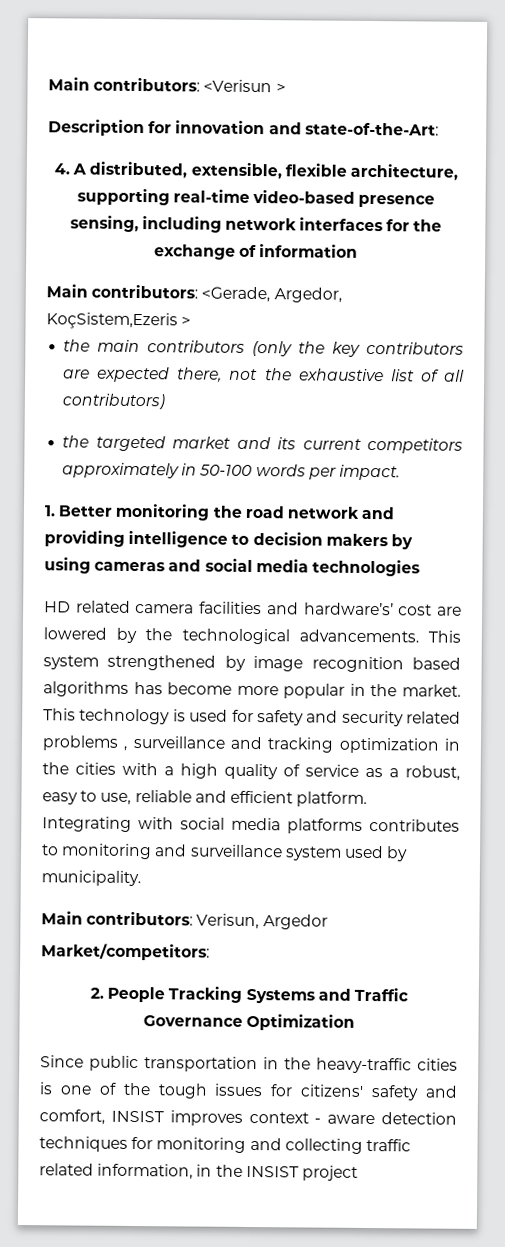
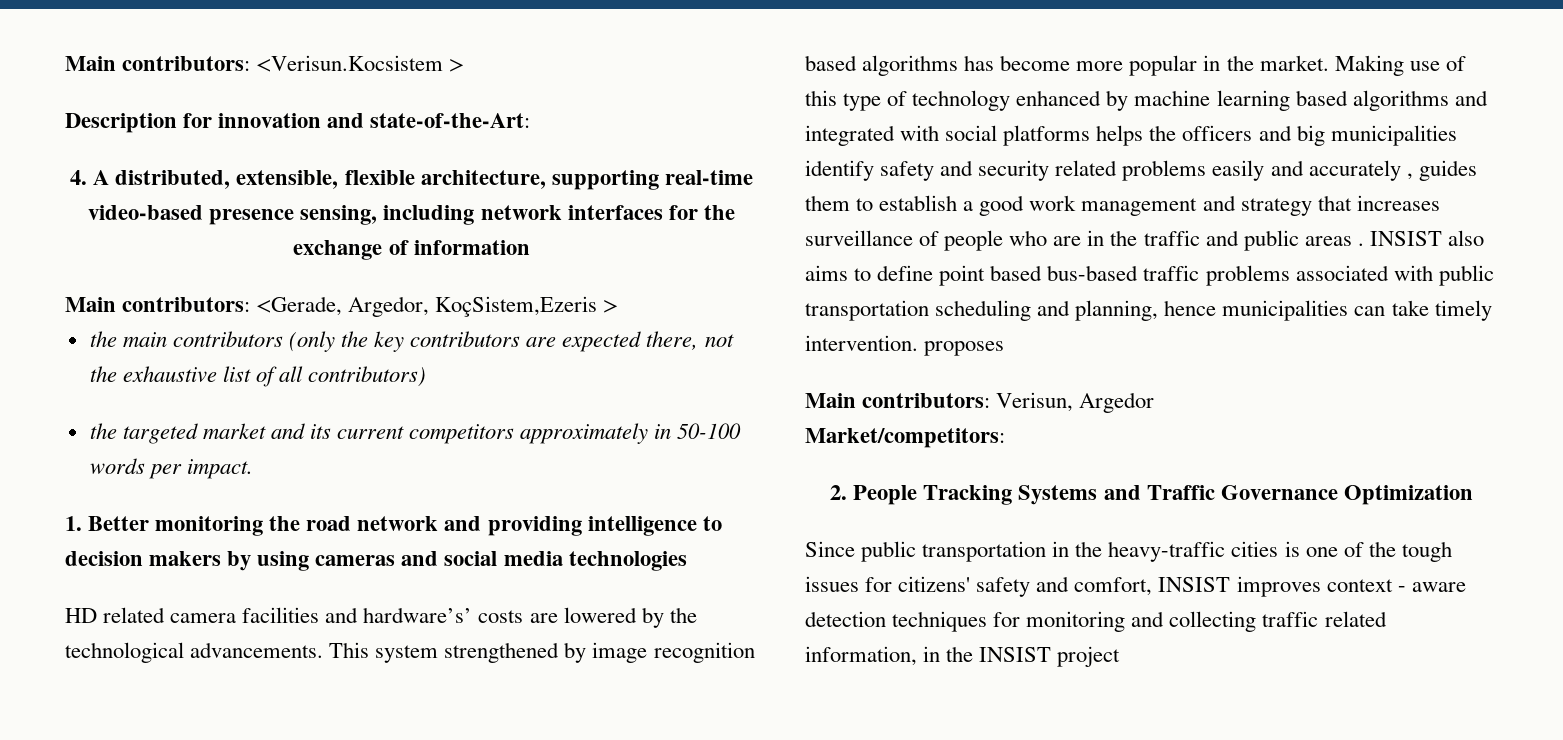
[48,77,273,93] Main contributors: <Verisun -> [65,55,444,72] Main contributors: <Verisun.Kocsistem
[398,604,433,616] cost -> [478,610,524,623] costs
[43,708,254,725] This technology is used for -> [1334,55,1466,76] [805,90,1488,111] [805,125,1457,146] [805,160,874,181] Making use of this type of technology enhanced by machine learning based algorithms and integrated with social platforms helps the officers and big municipalities identify
[123,735,461,754] [42,762,460,781] [42,789,368,807] [42,816,460,834] [42,843,409,862] [41,870,141,887] , surveillance and tracking optimization in the cities with a high quality of service as a robust, easy to use, reliable and efficient platform. Integrating with social media platforms contributes to monitoring and surveillance system used by municipality. -> [1212,160,1477,181] [805,195,1440,216] [805,230,1484,251] [805,265,1494,286] [805,300,1492,321] [805,335,1005,356] easily and accurately , guides them to establish a good work management and strategy that increases surveillance of people who are in the traffic and public areas . INSIST also aims to define point based bus-based traffic problems associated with public transportation scheduling and planning, hence municipalities can take timely intervention. proposes

